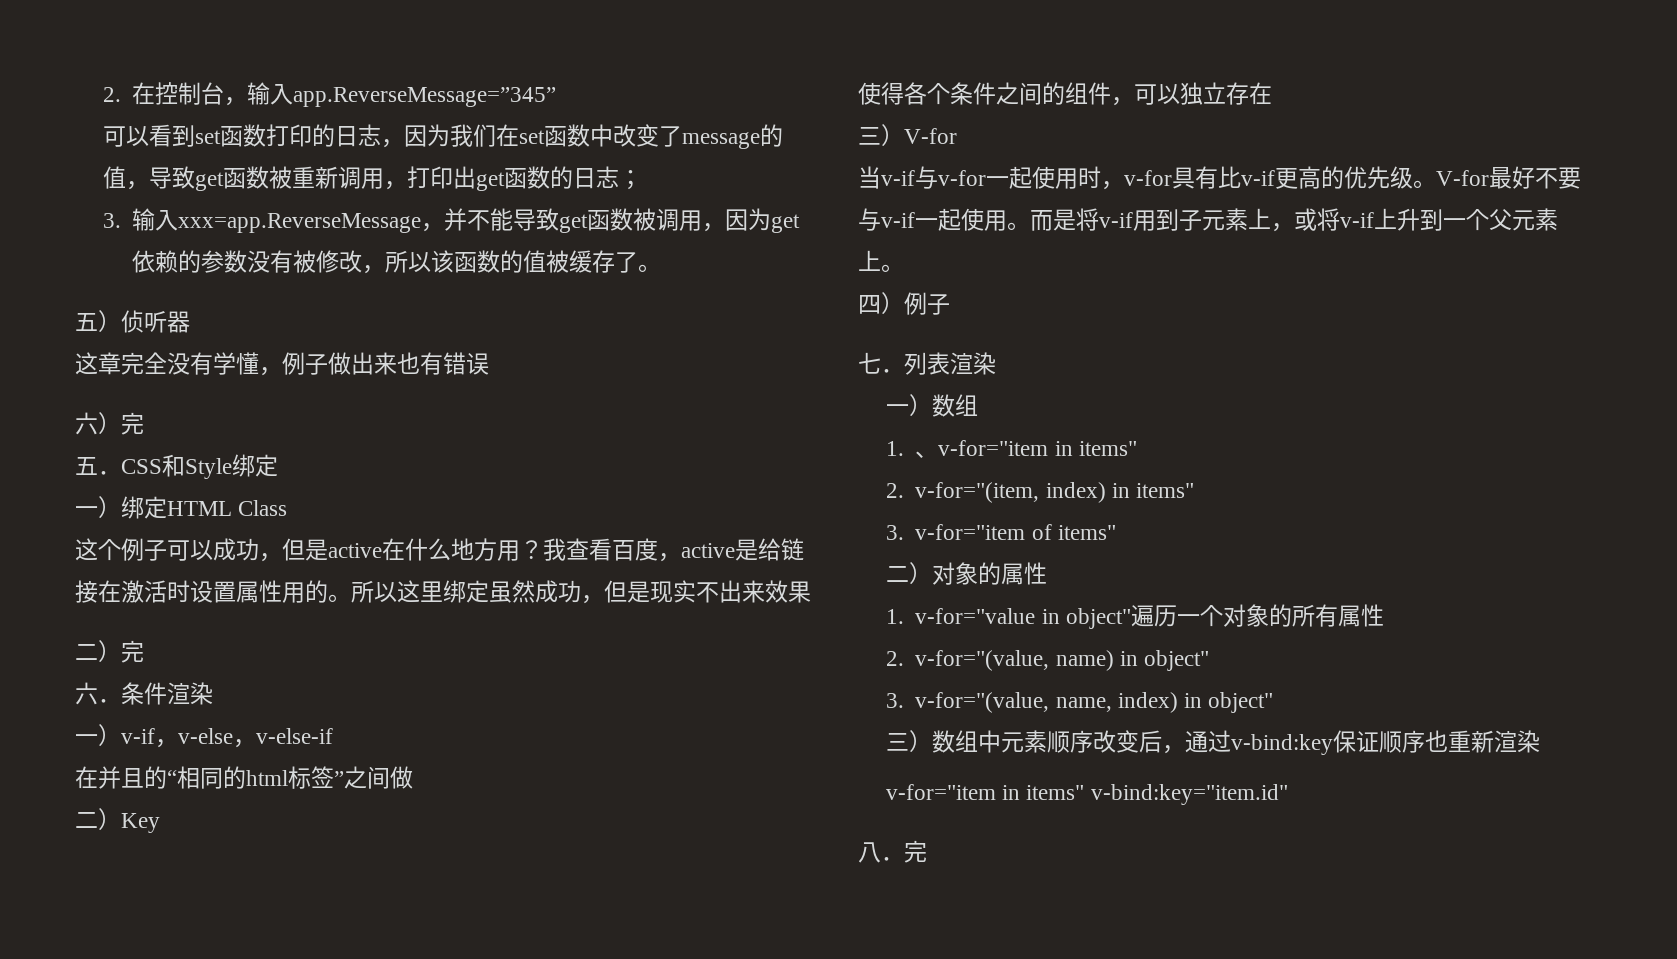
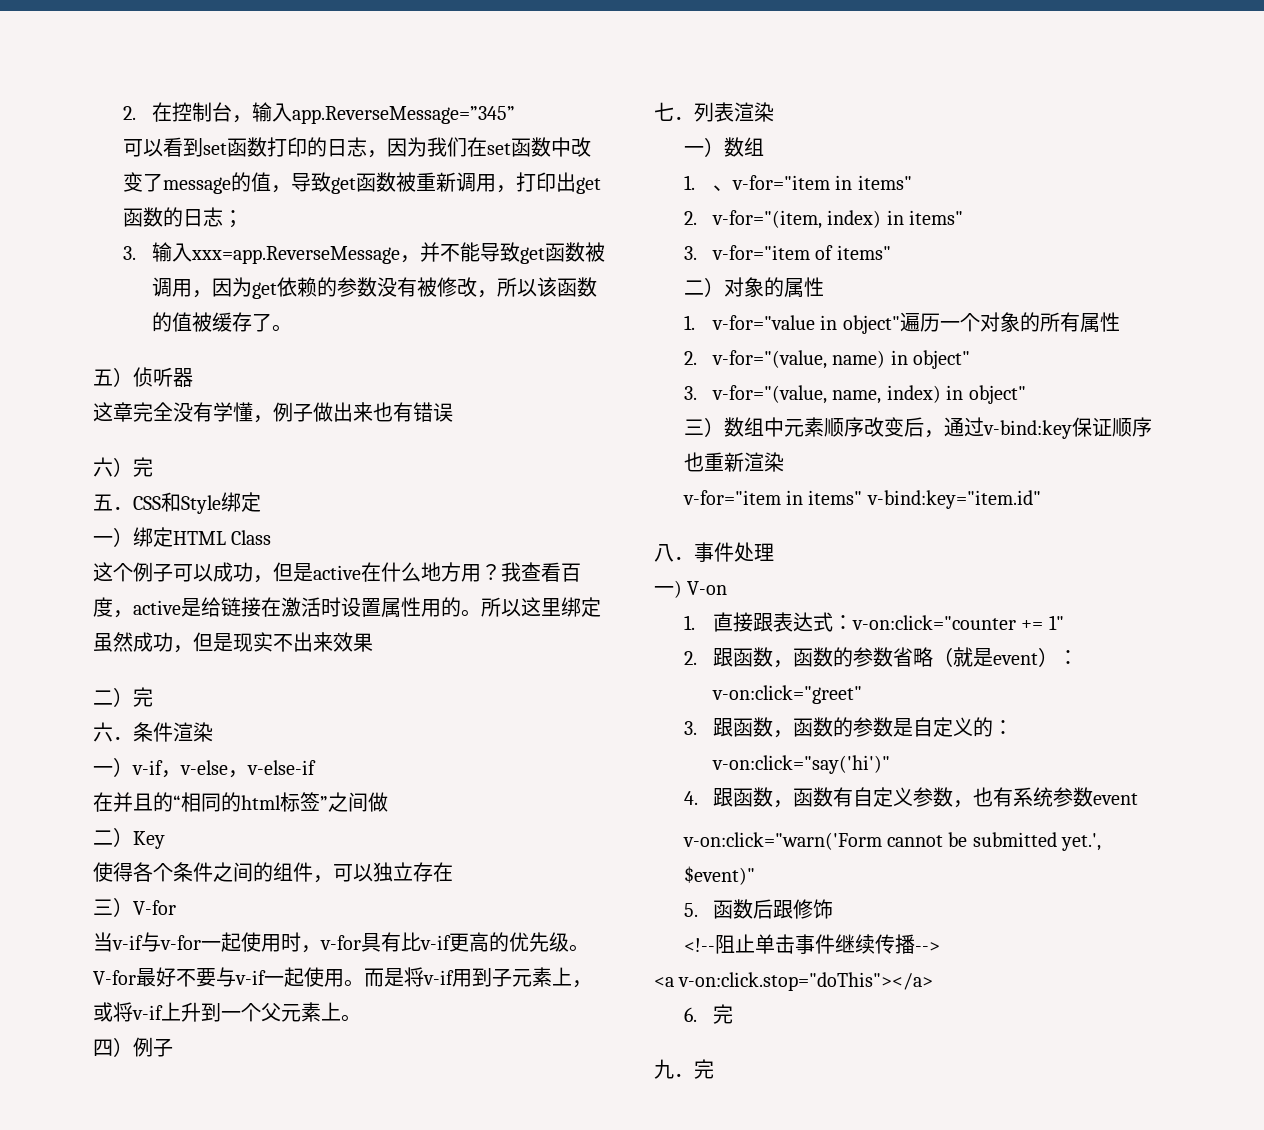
[904,840,927,863] 完 -> [694,542,774,562] [654,580,728,598] [683,612,1064,632] [683,647,1079,668] [712,685,863,704] [683,717,1014,738] [712,755,891,774] [683,787,1139,808] [682,832,1102,851] [683,866,755,885] [683,899,834,919] [683,934,940,954] [654,972,934,991] [683,1004,734,1024] [654,1059,714,1079] 事件处理 // 一) V-on // 1.直接跟表达式：v-on:click="counter += 1" // 2.跟函数，函数的参数省略（就是event）：v-on:click="greet" // 3.跟函数，函数的参数是自定义的：v-on:click="say('hi')" // 4.跟函数，函数有自定义参数，也有系统参数event // v-on:click="warn('Form cannot be submitted yet.', $event)" // 5.函数后跟修饰 // <!--阻止单击事件继续传播--> // <a v-on:click.stop="doThis"></a> // 6.完 // 九．完

